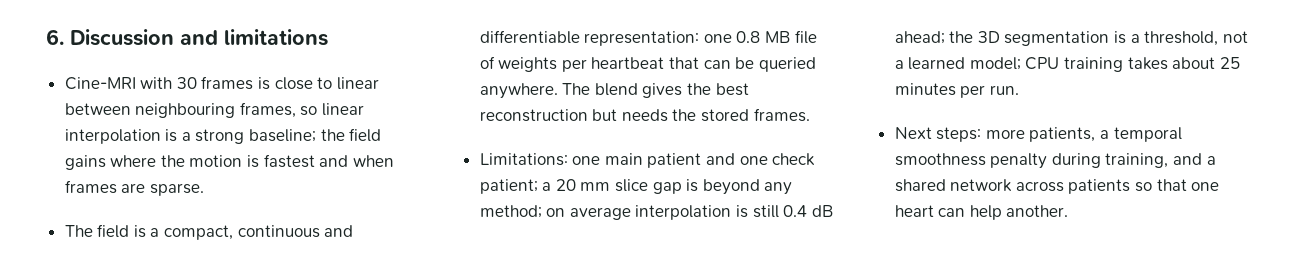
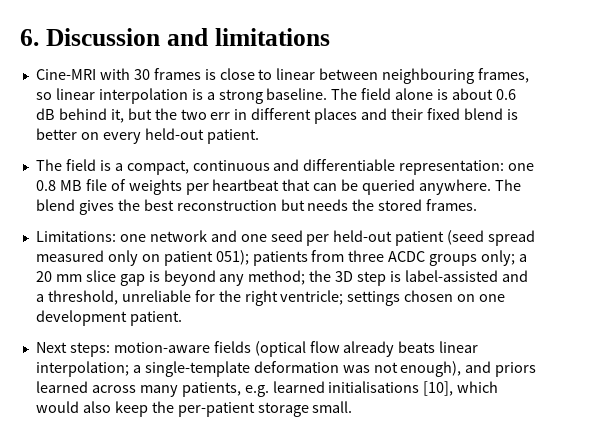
[249,128,382,142] [64,154,394,170] [64,180,204,196] baseline; the field gains where the motion is fastest and when frames are sparse. -> [266,88,516,100] [35,108,518,124] [35,128,259,144] baseline. The field alone is about 0.6 dB behind it, but the two err in different places and their fixed blend is better on every held-out patient.
[604,153,816,168] [479,179,538,194] main patient and one check patient; -> [149,230,536,246] [35,250,516,266] network and one seed per held-out patient (seed spread measured only on patient 051); patients from three ACDC groups only;
[546,205,833,220] [894,31,1248,46] [894,57,1240,72] [894,83,1019,98] [894,127,1182,142] [894,153,1216,169] [894,179,1220,194] [894,205,1069,220] on average interpolation is still 0.4 dB ahead; the 3D segmentation is a threshold, not a learned model; CPU training takes about 25 minutes per run. // Next steps: more patients, a temporal smoothness penalty during training, and a shared network across patients so that one heart can help another. -> [309,270,528,286] [35,290,506,306] [35,310,182,326] [35,341,479,357] [35,361,537,377] [35,381,499,397] [35,401,353,417] the 3D step is label-assisted and a threshold, unreliable for the right ventricle; settings chosen on one development patient. // Next steps: motion-aware fields (optical flow already beats linear interpolation; a single-template deformation was not enough), and priors learned across many patients, e.g. learned initialisations [10], which would also keep the per-patient storage small.

